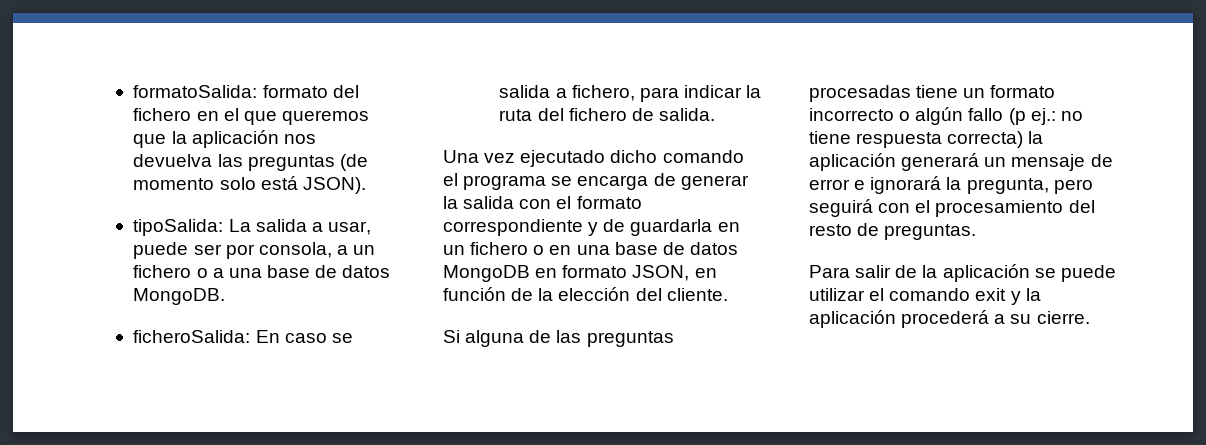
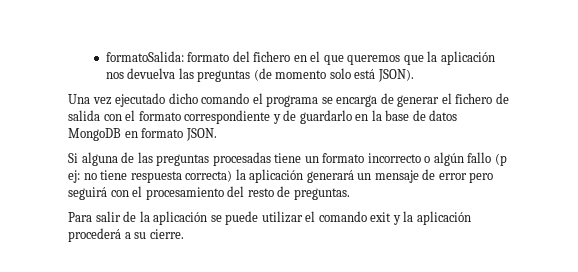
[133,219,371,236] [133,242,376,259] [133,265,391,278] [133,288,226,305] [133,330,353,343] [499,85,762,102] [499,108,715,121] // tipoSalida: La salida a usar, puede ser por consola, a un fichero o a una base de datos MongoDB. // ficheroSalida: En caso se salida a fichero, para indicar la ruta del fichero de salida. -> (414, 75) none
[443,196,458,209] la -> [441,93,509,104] el fichero de
[630,219,740,236] [443,242,610,255] guardarla en un fichero o en una -> [299,110,382,124] guardarlo en la
[632,265,717,281] [443,287,728,301] JSON, en función de la elección del cliente. -> [185,128,217,141] JSON.
[1030,108,1056,125] ej.: -> [68,170,80,183] ej:
[854,176,1049,194] e ignorará la pregunta, -> (467, 176) none

